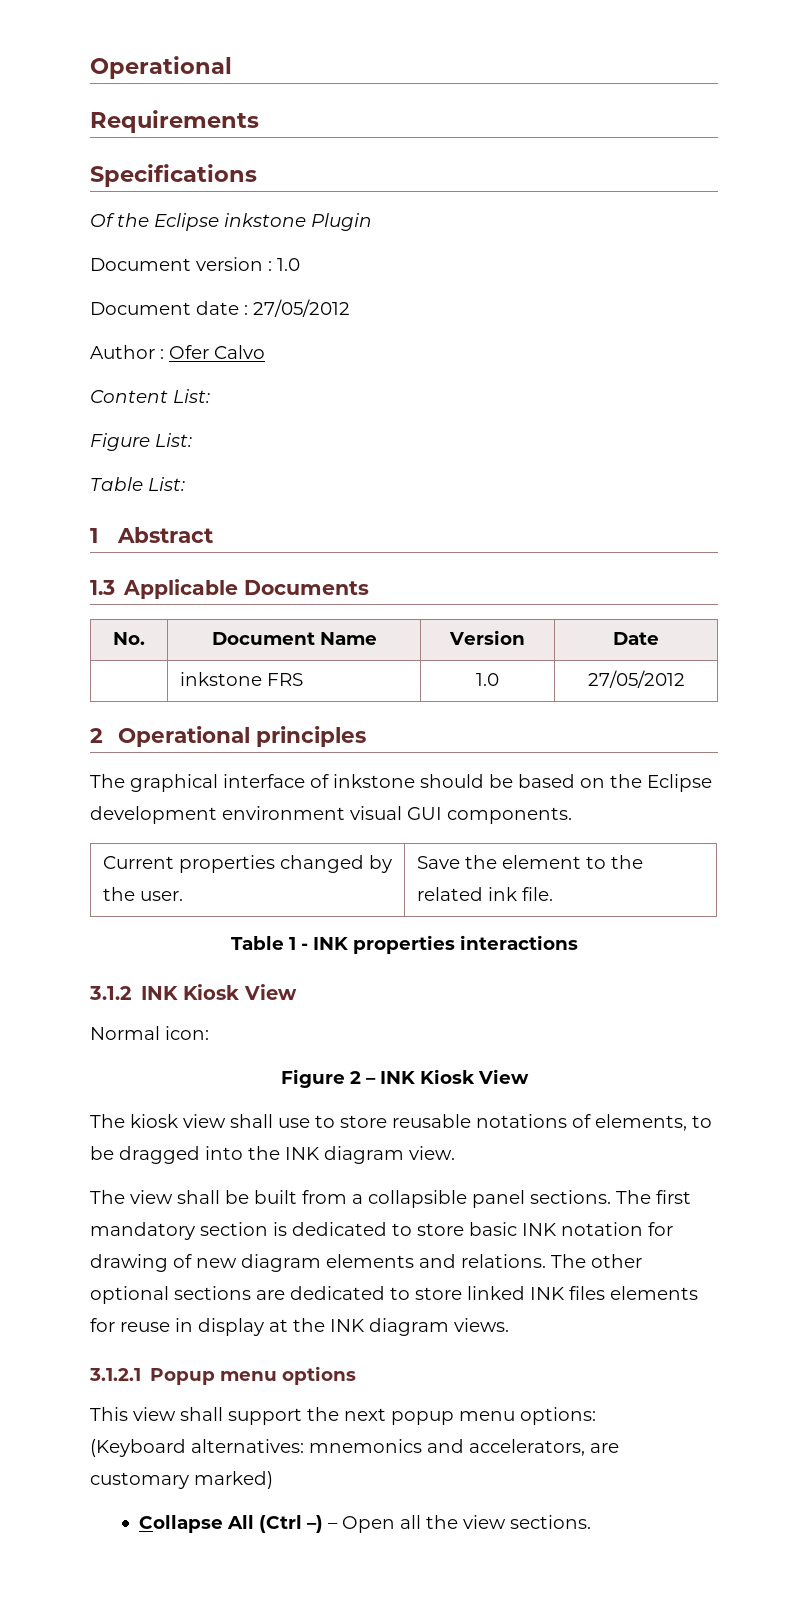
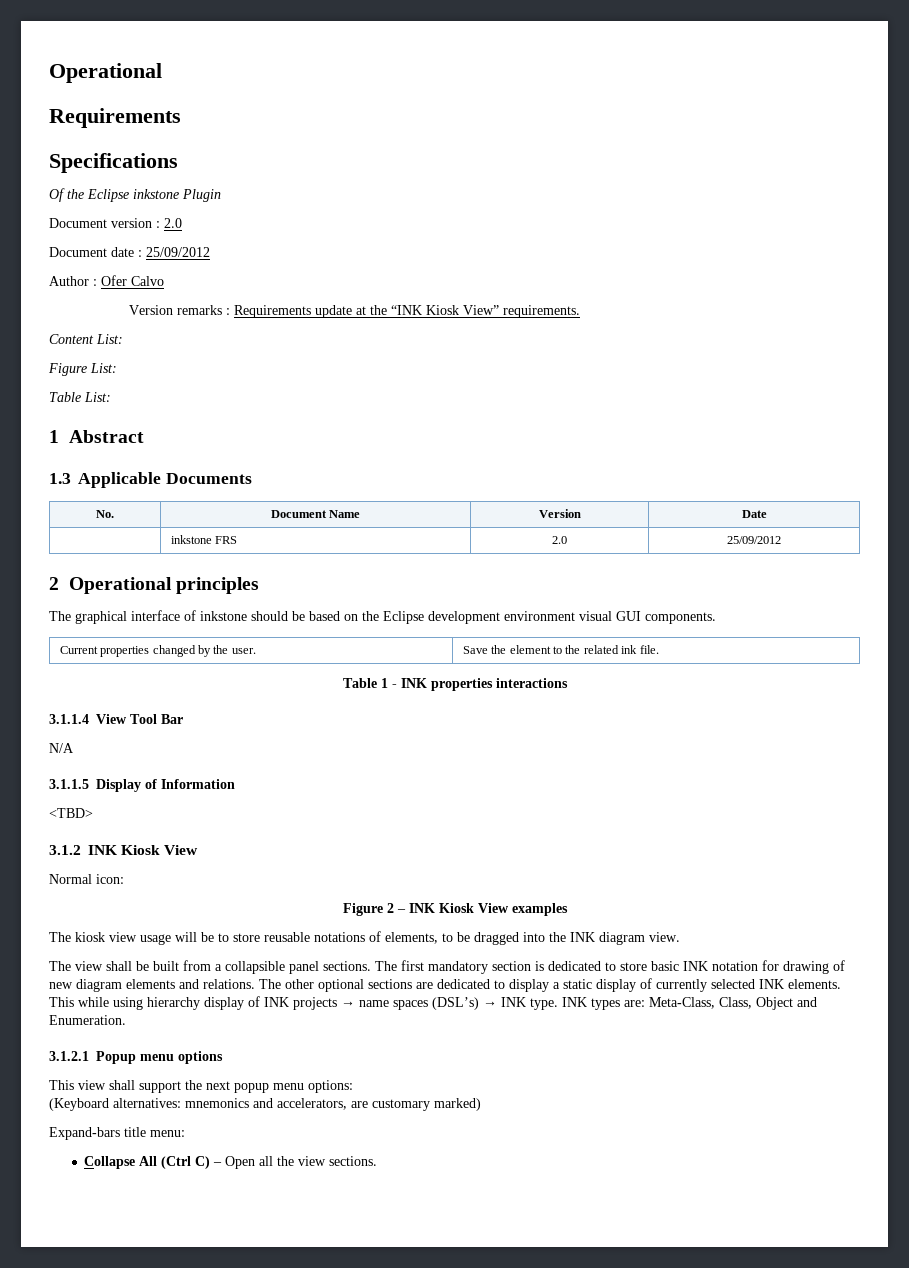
[277,258,300,271] 1.0 -> [164,218,182,228] 2.0
[253,299,350,317] 27/05/2012 -> [146,247,210,257] 25/09/2012
(265, 352) none -> [128,305,580,318] // Version remarks : Requirements update at the “INK Kiosk View” requirements.
[476,673,499,686] [587,670,685,688] 1.0 | 27/05/2012 -> [552,536,567,544] [727,536,781,544] 2.0 | 25/09/2012
(578, 942) none -> [49,714,183,724] [49,743,74,753] [49,779,235,792] [49,808,93,818] // 3.1.1.4 View Tool Bar // N/A // 3.1.1.5 Display of Information // <TBD>
(529, 1076) none -> [511,903,568,916] examples
[230,1114,310,1128] shall use -> [140,932,214,945] usage will be
[415,1286,698,1300] [90,1318,509,1336] store linked INK files elements for reuse in display at the INK diagram views. -> [509,978,841,992] [49,996,817,1010] [49,1015,126,1025] display a static display of currently selected INK elements. This while using hierarchy display of INK projects → name spaces (DSL’s) → INK type. INK types are: Meta-Class, Class, Object and Enumeration.
(273, 1480) none -> [49,1127,185,1140] // Expand-bars title menu:
[306,1515,323,1533] –) -> [195,1156,211,1169] C)

